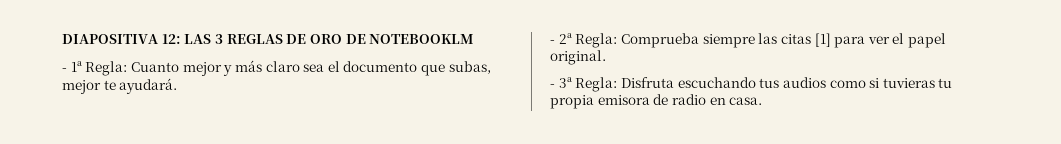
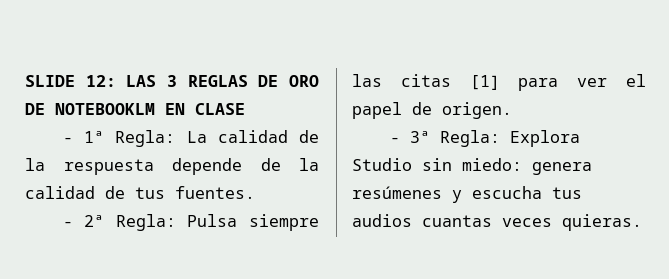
[62,34,158,44] DIAPOSITIVA -> [25,75,75,87] SLIDE
(475, 39) none -> [165,103,245,115] EN CLASE
[130,60,491,76] [62,78,178,94] Cuanto mejor y más claro sea el documento que subas, mejor te ayudará. -> [186,130,319,143] [25,158,319,175] [25,186,255,199] La calidad de la respuesta depende de la calidad de tus fuentes.
[620,33,699,48] Comprueba -> [187,214,238,227] Pulsa
[550,50,606,65] original. -> [412,102,512,119] de origen.
[620,77,953,88] [550,94,763,109] Disfruta escuchando tus audios como si tuvieras tu propia emisora de radio en casa. -> [509,130,580,147] [352,158,592,175] [352,186,582,203] [352,214,642,231] Explora Studio sin miedo: genera resúmenes y escucha tus audios cuantas veces quieras.

